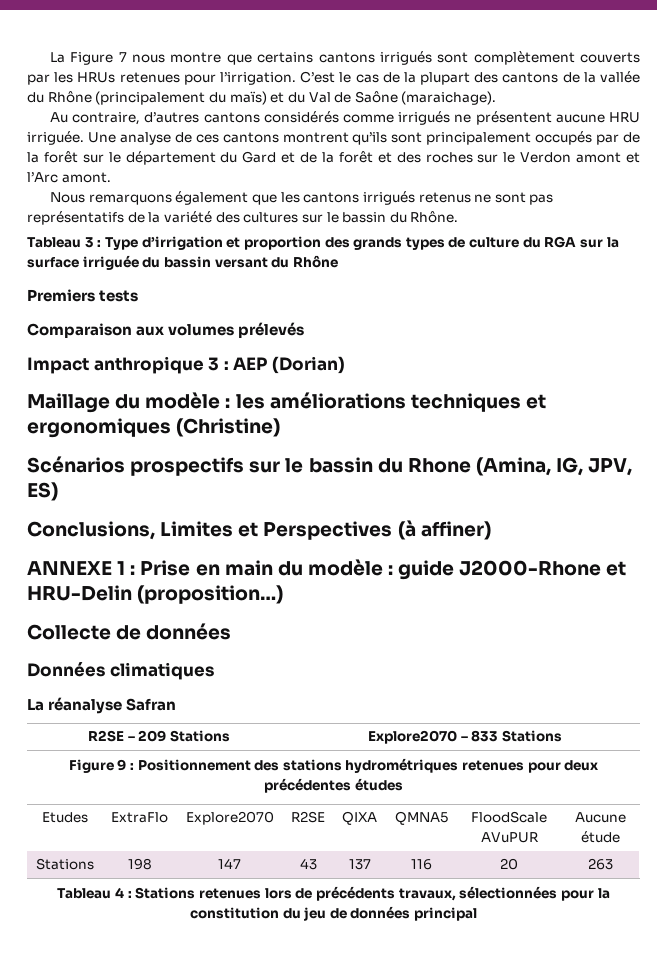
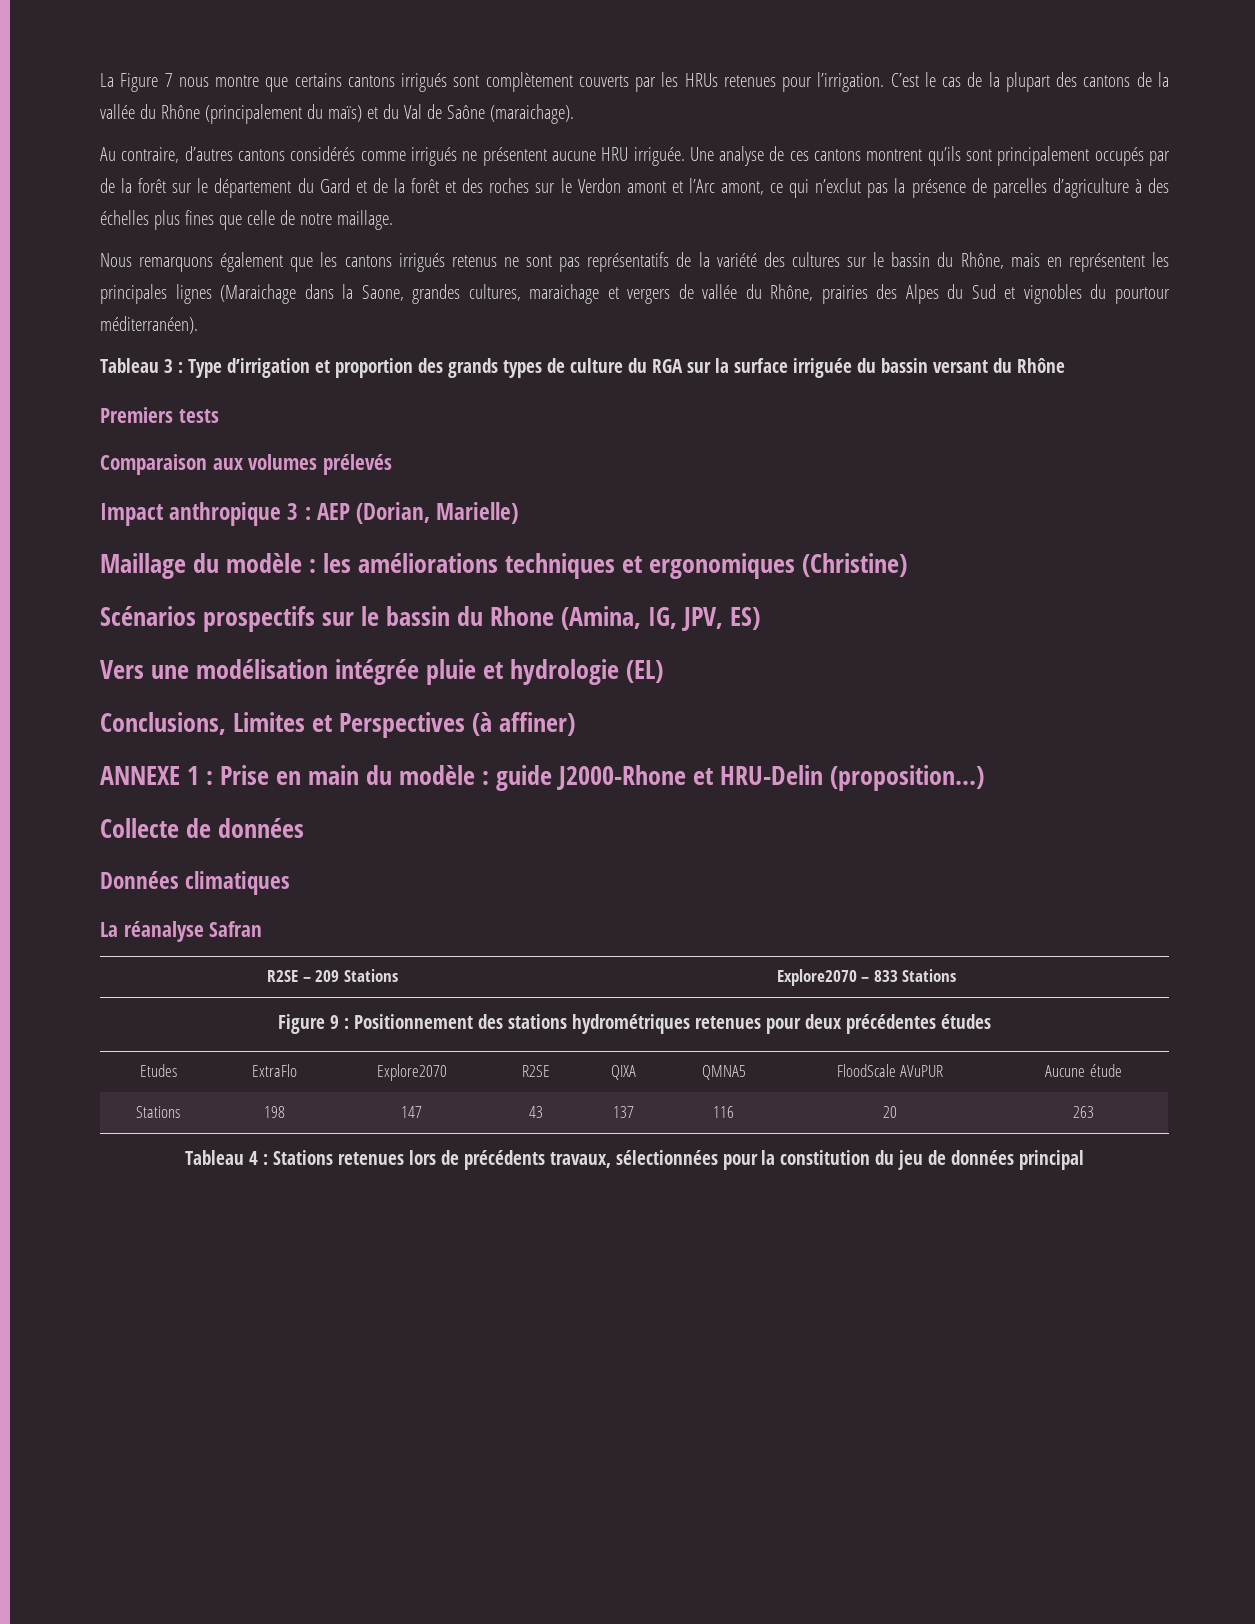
[61,172,111,183] amont. -> [720,178,1169,198] [100,210,393,230] amont, ce qui n’exclut pas la présence de parcelles d’agriculture à des échelles plus fines que celle de notre maillage.
[410,211,459,223] Rhône. -> [960,252,1169,272] [100,284,1170,304] [100,316,198,334] Rhône, mais en représentent les principales lignes (Maraichage dans la Saone, grandes cultures, maraichage et vergers de vallée du Rhône, prairies des Alpes du Sud et vignobles du pourtour méditerranéen).
[271,356,345,374] (Dorian) -> [356,502,519,524] (Dorian, Marielle)
(58, 491) none -> [100,659,664,685] // Vers une modélisation intégrée pluie et hydrologie (EL)

